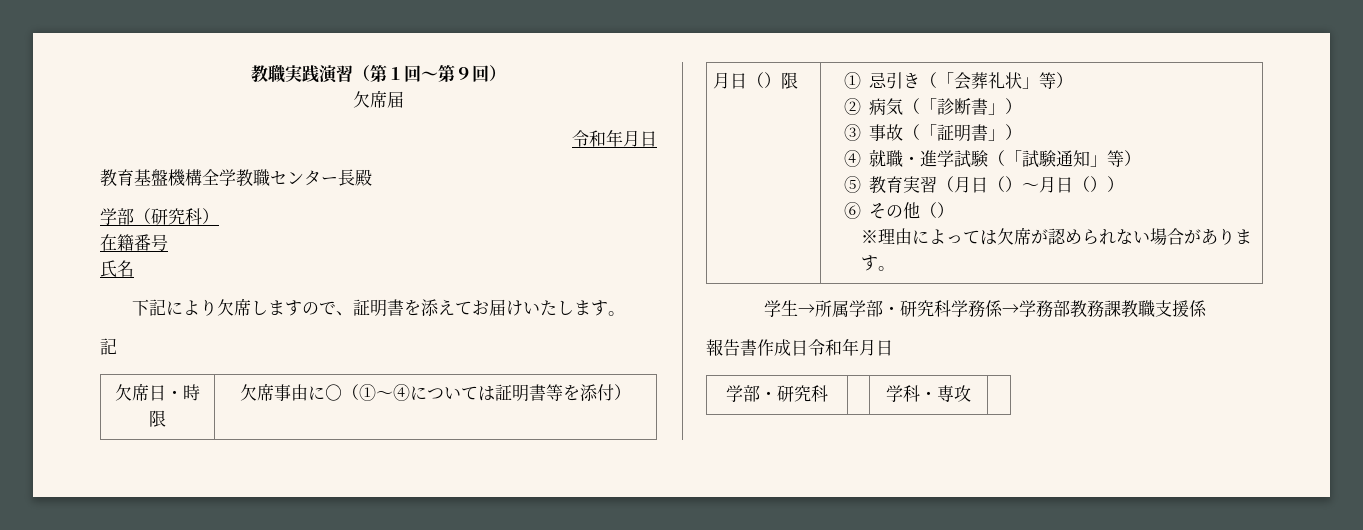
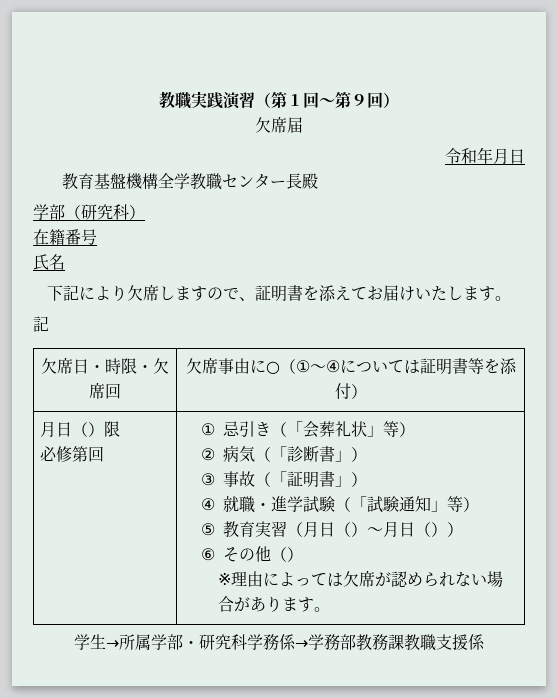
(166, 418) none -> [137,358,169,374] [89,382,121,399] ・欠席回
(799, 80) none -> [40,446,105,462] // 必修第回
[706,338,893,356] [726,385,828,402] [886,385,971,402] // 報告書作成日令和年月日 // 学部・研究科 | | 学科・専攻 | -> (485, 642) none

